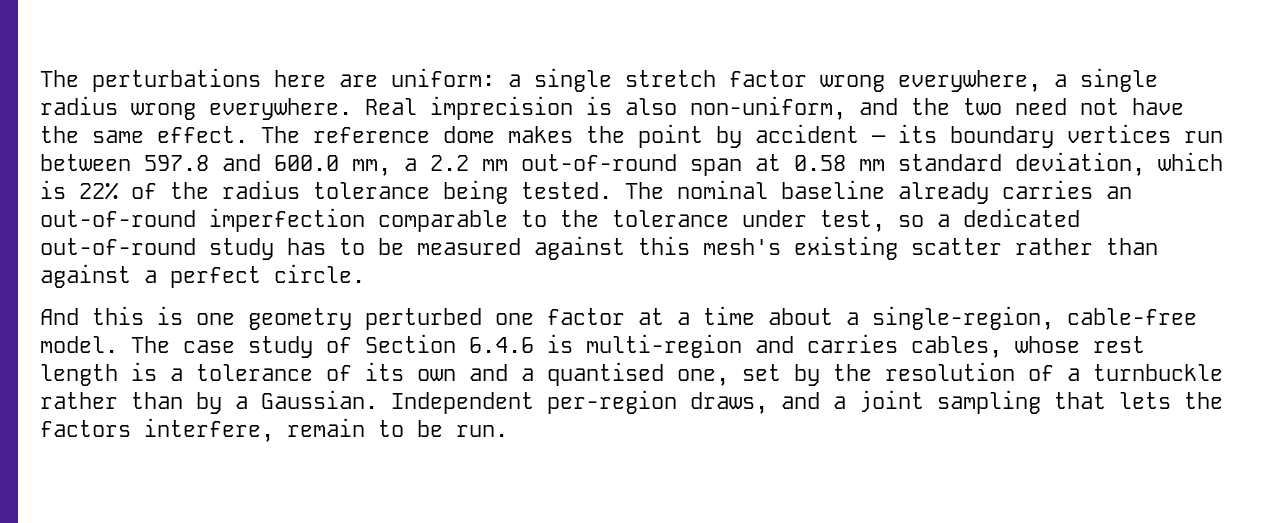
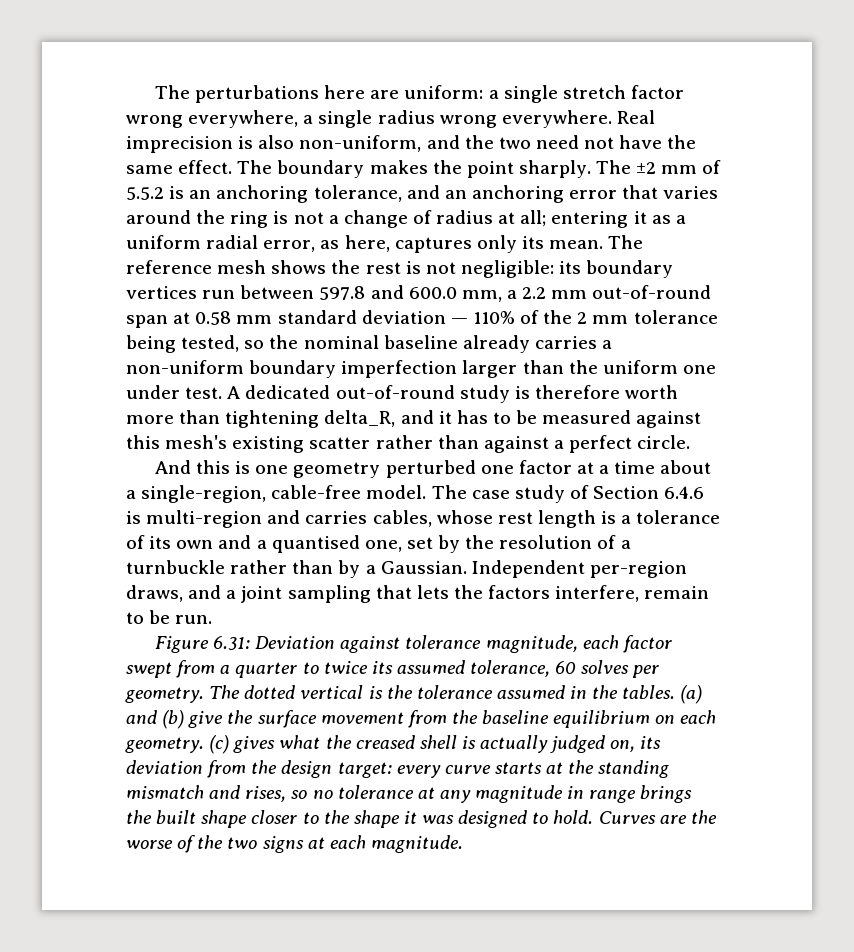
[313,126,495,143] reference dome -> [277,160,365,178] boundary
[716,124,886,148] by accident — -> [518,160,722,178] [126,185,719,203] [126,210,686,228] [126,235,644,253] [126,260,554,278] sharply. The ±2 mm of 5.5.2 is an anchoring tolerance, and an anchoring error that varies around the ring is not a change of radius at all; entering it as a uniform radial error, as here, captures only its mean. The reference mesh shows the rest is not negligible:
[1015,152,1223,176] [40,180,1132,204] [40,208,1080,232] [40,238,274,260] deviation, which is 22% of the radius tolerance being tested. The nominal baseline already carries an out-of-round imperfection comparable to the tolerance under test, so a dedicated out-of-round study -> [361,310,718,324] [126,335,613,353] [126,360,716,378] [126,385,679,403] [126,410,452,428] deviation — 110% of the 2 mm tolerance being tested, so the nominal baseline already carries a non-uniform boundary imperfection larger than the uniform one under test. A dedicated out-of-round study is therefore worth more than tightening delta_R, and it
(508, 431) none -> [154,635,672,653] [126,660,660,678] [125,685,703,704] [126,710,717,729] [125,735,662,754] [126,760,670,778] [126,785,693,803] [126,810,717,828] [126,835,463,853] // Figure 6.31: Deviation against tolerance magnitude, each factor swept from a quarter to twice its assumed tolerance, 60 solves per geometry. The dotted vertical is the tolerance assumed in the tables. (a) and (b) give the surface movement from the baseline equilibrium on each geometry. (c) gives what the creased shell is actually judged on, its deviation from the design target: every curve starts at the standing mismatch and rises, so no tolerance at any magnitude in range brings the built shape closer to the shape it was designed to hold. Curves are the worse of the two signs at each magnitude.

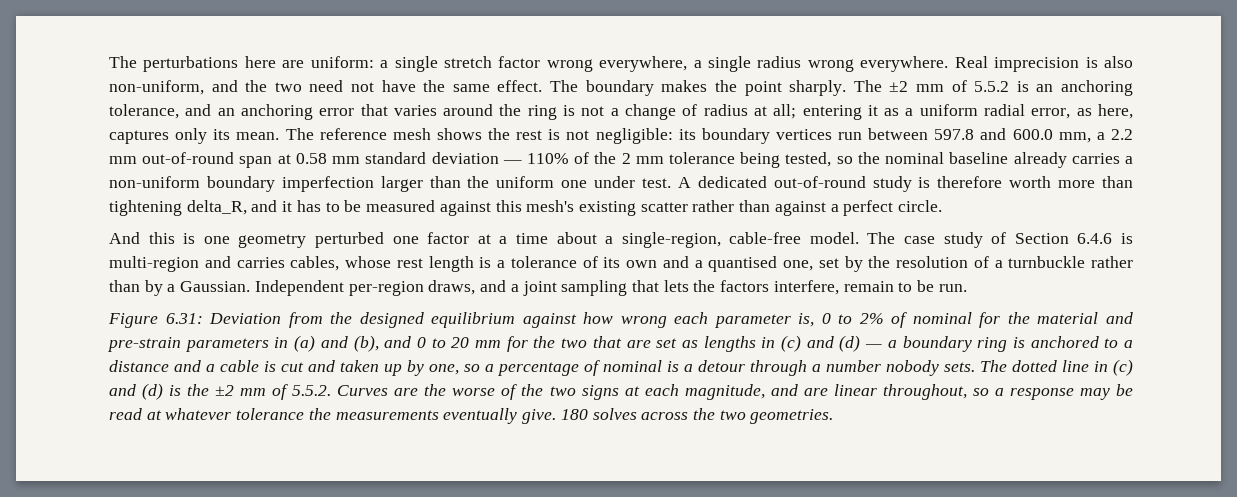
[340,635,672,653] [126,660,660,678] [125,685,703,704] [126,710,717,729] [125,735,662,754] [126,760,670,778] [126,785,693,803] [126,810,594,828] against tolerance magnitude, each factor swept from a quarter to twice its assumed tolerance, 60 solves per geometry. The dotted vertical is the tolerance assumed in the tables. (a) and (b) give the surface movement from the baseline equilibrium on each geometry. (c) gives what the creased shell is actually judged on, its deviation from the design target: every curve starts at the standing mismatch and rises, so no tolerance at any magnitude in range brings the built shape closer to the shape it was designed to hold. -> [288,312,1133,328] [107,335,1134,352] [109,359,1133,376] [109,383,332,400] from the designed equilibrium against how wrong each parameter is, 0 to 2% of nominal for the material and pre-strain parameters in (a) and (b), and 0 to 20 mm for the two that are set as lengths in (c) and (d) — a boundary ring is anchored to a distance and a cable is cut and taken up by one, so a percentage of nominal is a detour through a number nobody sets. The dotted line in (c) and (d) is the ±2 mm of 5.5.2.
[370,835,463,853] magnitude. -> [684,384,1133,400] [109,408,834,424] magnitude, and are linear throughout, so a response may be read at whatever tolerance the measurements eventually give. 180 solves across the two geometries.

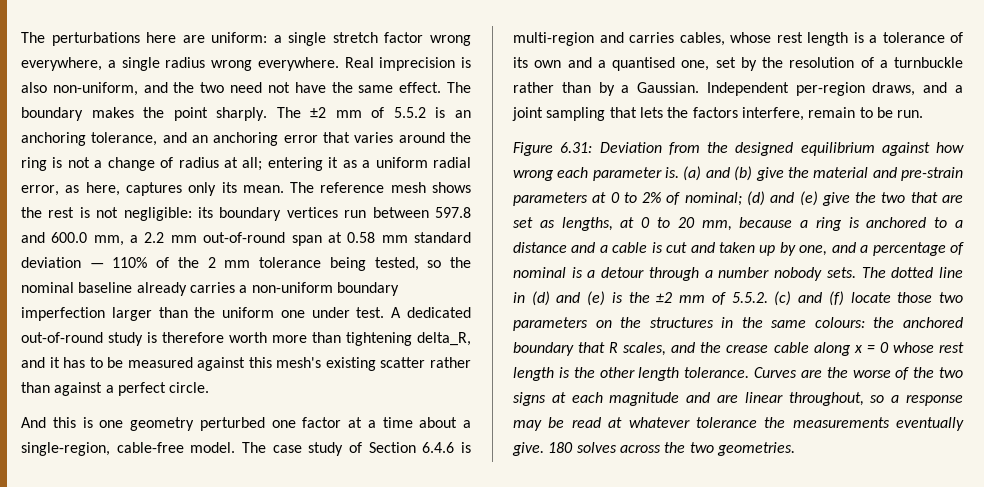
[798,312,1001,328] is, 0 to 2% of nominal for -> [665,166,784,181] is. (a) and (b) give
[274,335,528,352] in (a) and (b), and 0 to 20 mm for -> [592,191,850,206] at 0 to 2% of nominal; (d) and (e) give
[703,335,972,352] lengths in (c) and (d) — a boundary -> [561,217,809,231] lengths, at 0 to 20 mm, because a
[464,364,480,372] so -> [831,242,856,253] and
[1113,359,1133,376] [109,383,164,400] (c) and (d) -> [531,291,606,306] (d) and (e)
(332, 390) none -> [774,291,963,306] [513,317,963,331] [513,342,964,356] [513,367,750,381] (c) and (f) locate those two parameters on the structures in the same colours: the anchored boundary that R scales, and the crease cable along x = 0 whose rest length is the other length tolerance.
[684,384,765,400] magnitude, -> [609,392,680,406] magnitude

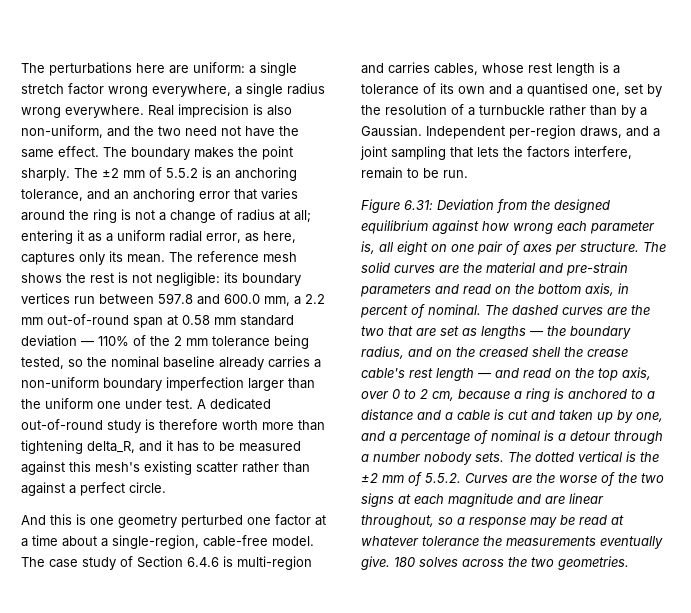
[665,166,784,181] is. (a) and (b) give -> [361,241,666,255] [361,262,459,273] is, all eight on one pair of axes per structure. The solid curves are
[592,191,850,206] at 0 to 2% of nominal; (d) and (e) give -> [435,283,629,296] [360,304,627,318] and read on the bottom axis, in percent of nominal. The dashed curves are
[561,217,732,231] lengths, at 0 to 20 mm, -> [481,326,631,339] [361,346,628,359] [361,367,651,381] [361,389,454,401] lengths — the boundary radius, and on the creased shell the crease cable's rest length — and read on the top axis, over 0 to 2 cm,
[939,267,963,278] [513,291,606,306] line in (d) and (e) -> [578,451,623,462] vertical
[774,291,963,306] [513,317,963,331] [513,342,964,356] [513,367,750,381] (c) and (f) locate those two parameters on the structures in the same colours: the anchored boundary that R scales, and the crease cable along x = 0 whose rest length is the other length tolerance. -> (461, 478) none

